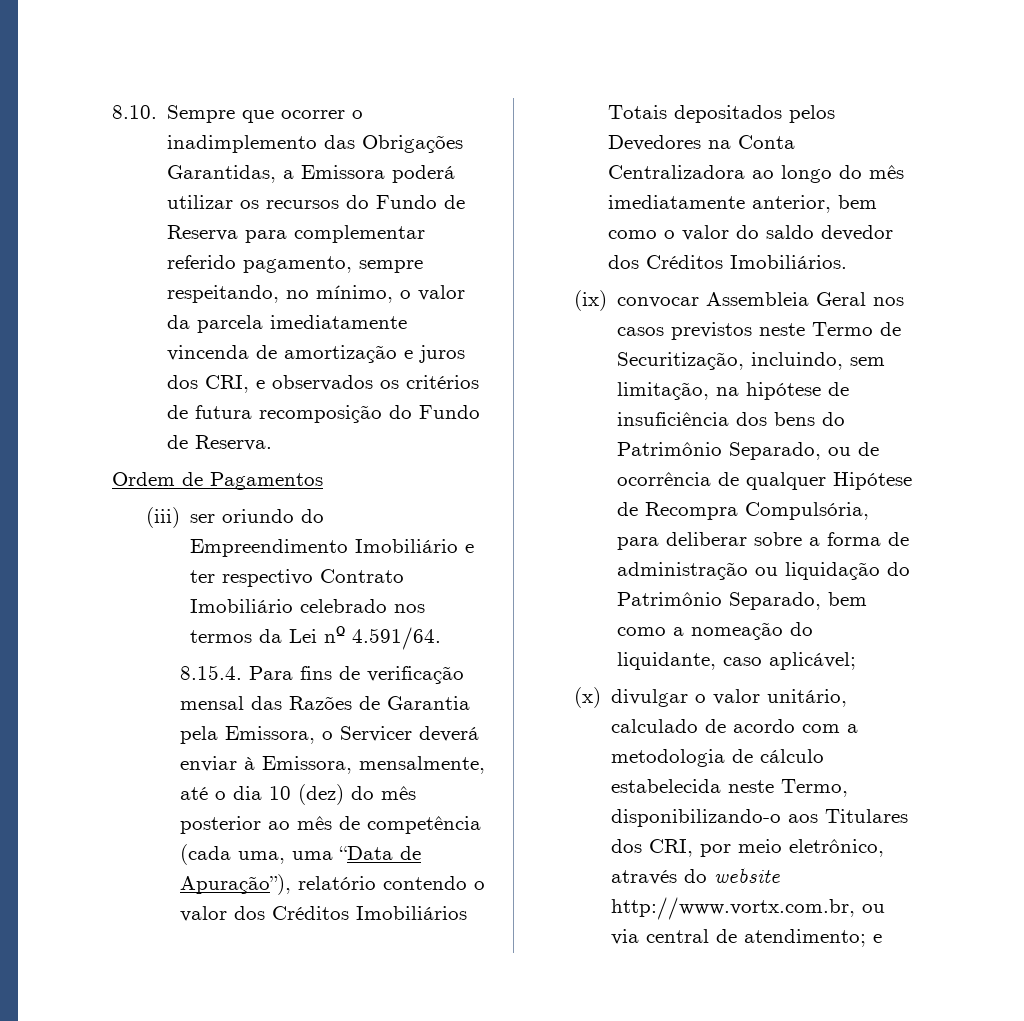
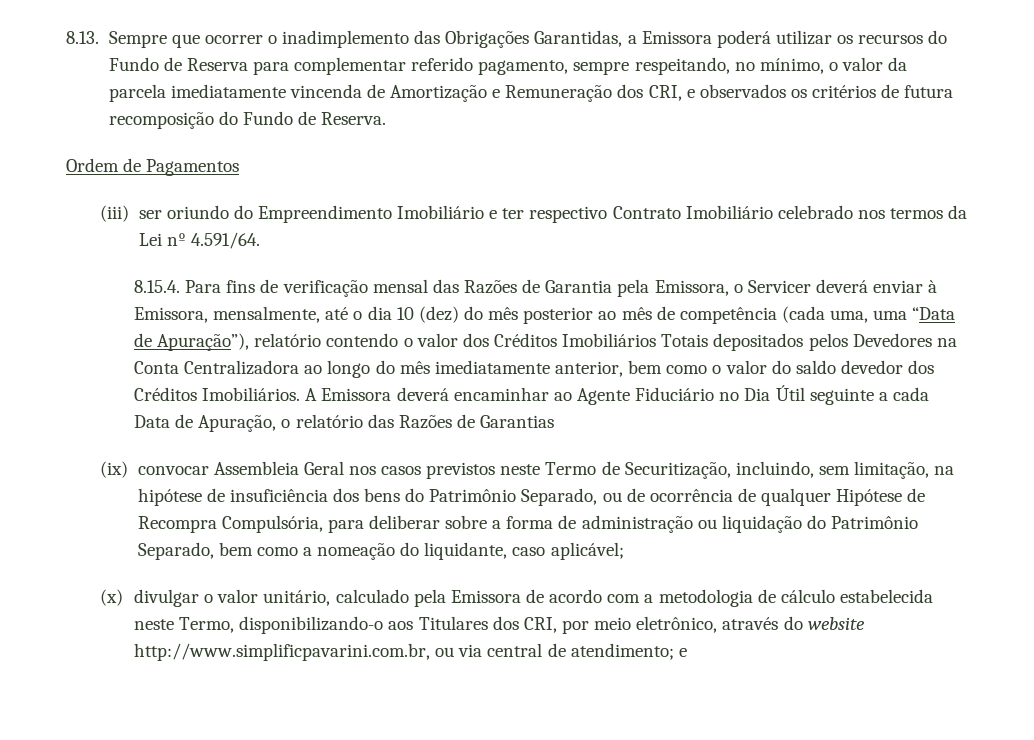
[112,105,157,119] 8.10. -> [66,31,99,44] 8.13.
[284,345,466,363] amortização e juros -> [390,85,613,102] Amortização e Remuneração
(847, 262) none -> [305,385,929,405] [134,414,555,432] A Emissora deverá encaminhar ao Agente Fiduciário no Dia Útil seguinte a cada Data de Apuração, o relatório das Razões de Garantias
(699, 726) none -> [413,589,521,607] pela Emissora
[611,897,856,920] http://www.vortx.com.br, -> [134,643,431,661] http://www.simplificpavarini.com.br,

